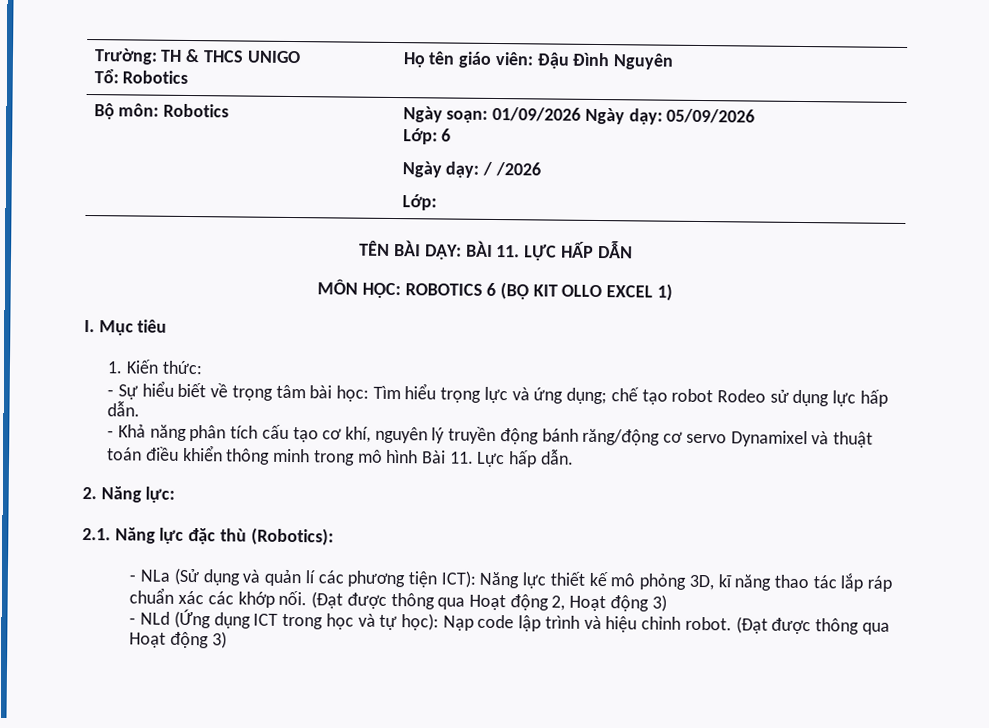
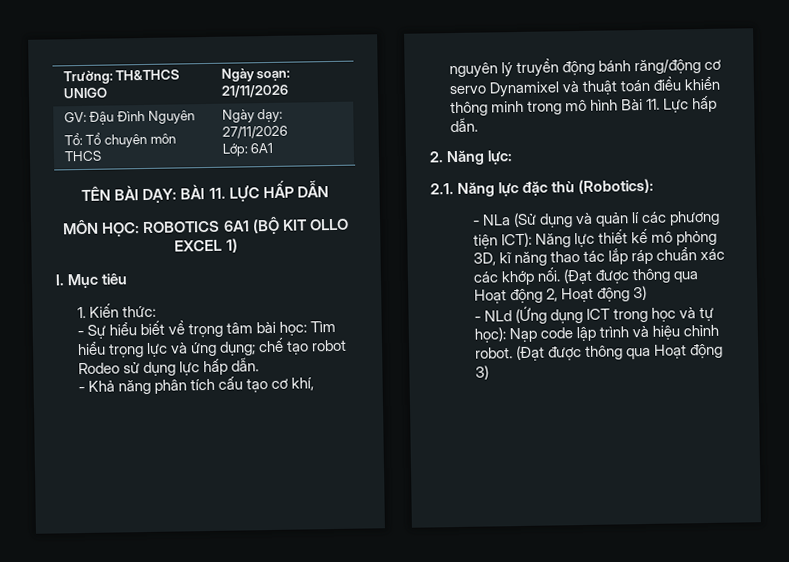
[160,48,301,64] [93,69,189,84] [402,51,674,70] [93,103,230,120] [402,106,756,125] [402,128,452,145] [401,161,541,178] [401,194,437,211] TH & THCS UNIGO // Tổ: Robotics | Họ tên giáo viên: Đậu Đình Nguyên // Bộ môn: Robotics | Ngày soạn: 01/09/2026 Ngày dạy: 05/09/2026 // Lớp: 6 // Ngày dạy: / /2026 // Lớp: -> [115,69,181,81] [62,87,108,99] [220,68,291,82] [220,84,289,98] [63,110,195,125] [63,132,176,148] [63,150,102,162] [221,108,284,123] [221,125,288,139] [221,142,274,157] TH&THCS UNIGO | Ngày soạn: 21/11/2026 // GV: Đậu Đình Nguyên // Tổ: Tổ chuyên môn THCS | Ngày dạy: 27/11/2026 // Lớp: 6A1
[486,282,497,297] 6 -> [223,220,250,232] 6A1

